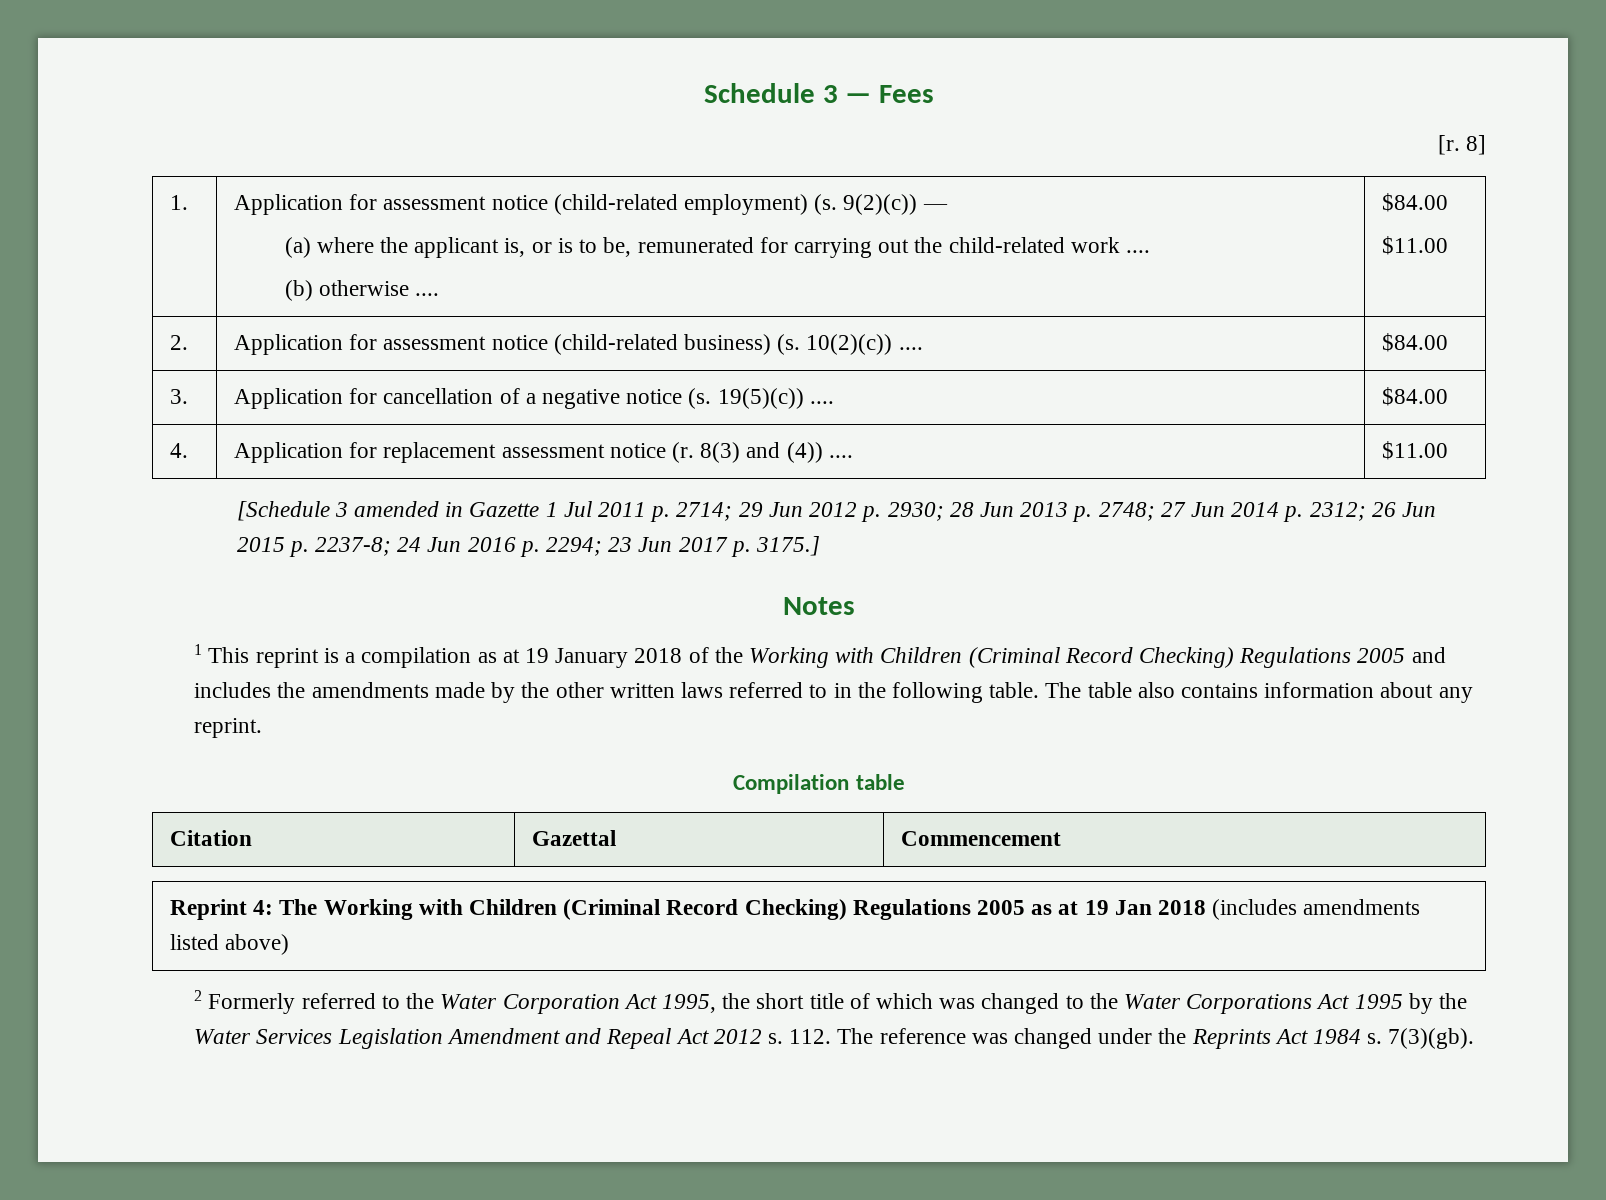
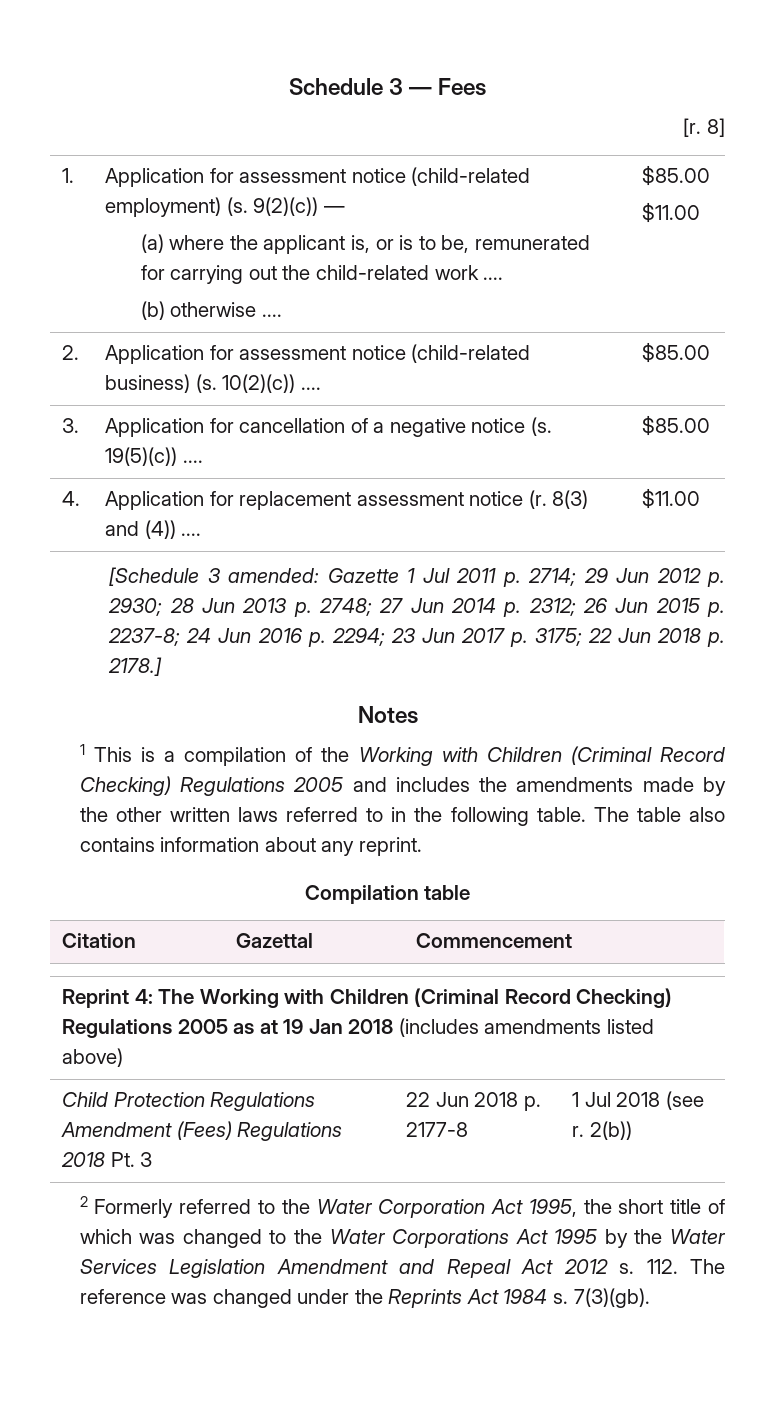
[1381,193,1448,212] $84.00 -> [642,165,711,186] $85.00
[1381,333,1448,352] $84.00 -> [642,342,711,363] $85.00
[1381,387,1448,406] $84.00 -> [642,415,711,436] $85.00
[353,501,464,517] amended in -> [228,568,320,583] amended:
[756,536,821,556] 3175.] -> [534,628,726,647] [108,657,163,676] 3175; 22 Jun 2018 p. 2178.]
[255,648,319,668] reprint -> (132, 754) none
[477,648,683,668] as at 19 January 2018 -> (287, 756) none
(290, 944) none -> [62,1092,316,1111] [61,1121,343,1141] [61,1152,153,1167] [406,1092,541,1111] [406,1122,469,1137] [572,1091,704,1110] [572,1121,632,1140] // Child Protection Regulations Amendment (Fees) Regulations 2018 Pt. 3 | 22 Jun 2018 p. 2177-8 | 1 Jul 2018 (see r. 2(b))

